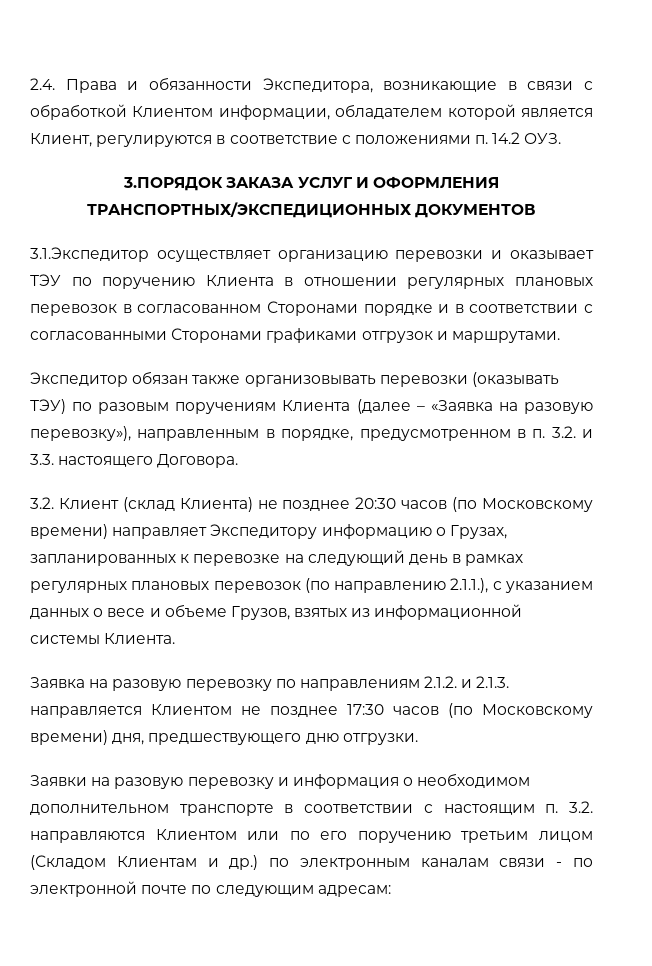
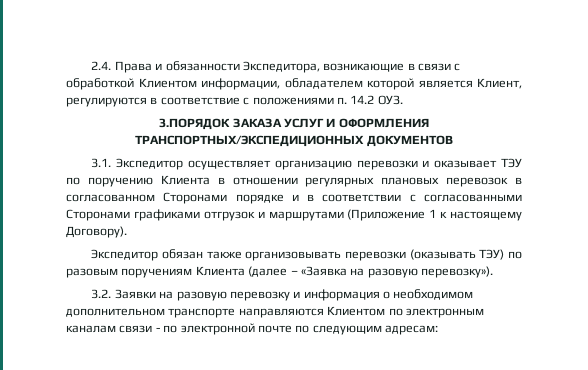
[30,247,149,262] 3.1.Экспедитор -> [91,158,184,170] 3.1. Экспедитор
[451,331,560,343] маршрутами. -> [268,209,522,221] [66,226,127,238] маршрутами (Приложение 1 к настоящему Договору).
[30,426,593,441] [30,454,239,468] [30,497,594,512] [30,524,507,539] [30,550,524,566] [30,578,593,593] [30,604,523,620] [30,633,176,645] [30,676,510,691] [30,703,593,718] [30,730,418,745] перевозку»), направленным в порядке, предусмотренном в п. 3.2. и 3.3. настоящего Договора. // 3.2. Клиент (склад Клиента) не позднее 20:30 часов (по Московскому времени) направляет Экспедитору информацию о Грузах, запланированных к перевозке на следующий день в рамках регулярных плановых перевозок (по направлению 2.1.1.), с указанием данных о весе и объеме Грузов, взятых из информационной системы Клиента. // Заявка на разовую перевозку по направлениям 2.1.2. и 2.1.3. направляется Клиентом не позднее 17:30 часов (по Московскому времени) дня, предшествующего дню отгрузки. // -> [421,266,493,278] [91,289,112,299] перевозку»). // 3.2.
[284,801,593,815] [30,829,593,843] [30,855,259,870] в соответствии с настоящим п. 3.2. направляются Клиентом или по его поручению третьим лицом (Складом Клиентам и др.) -> [238,306,386,318] направляются Клиентом

